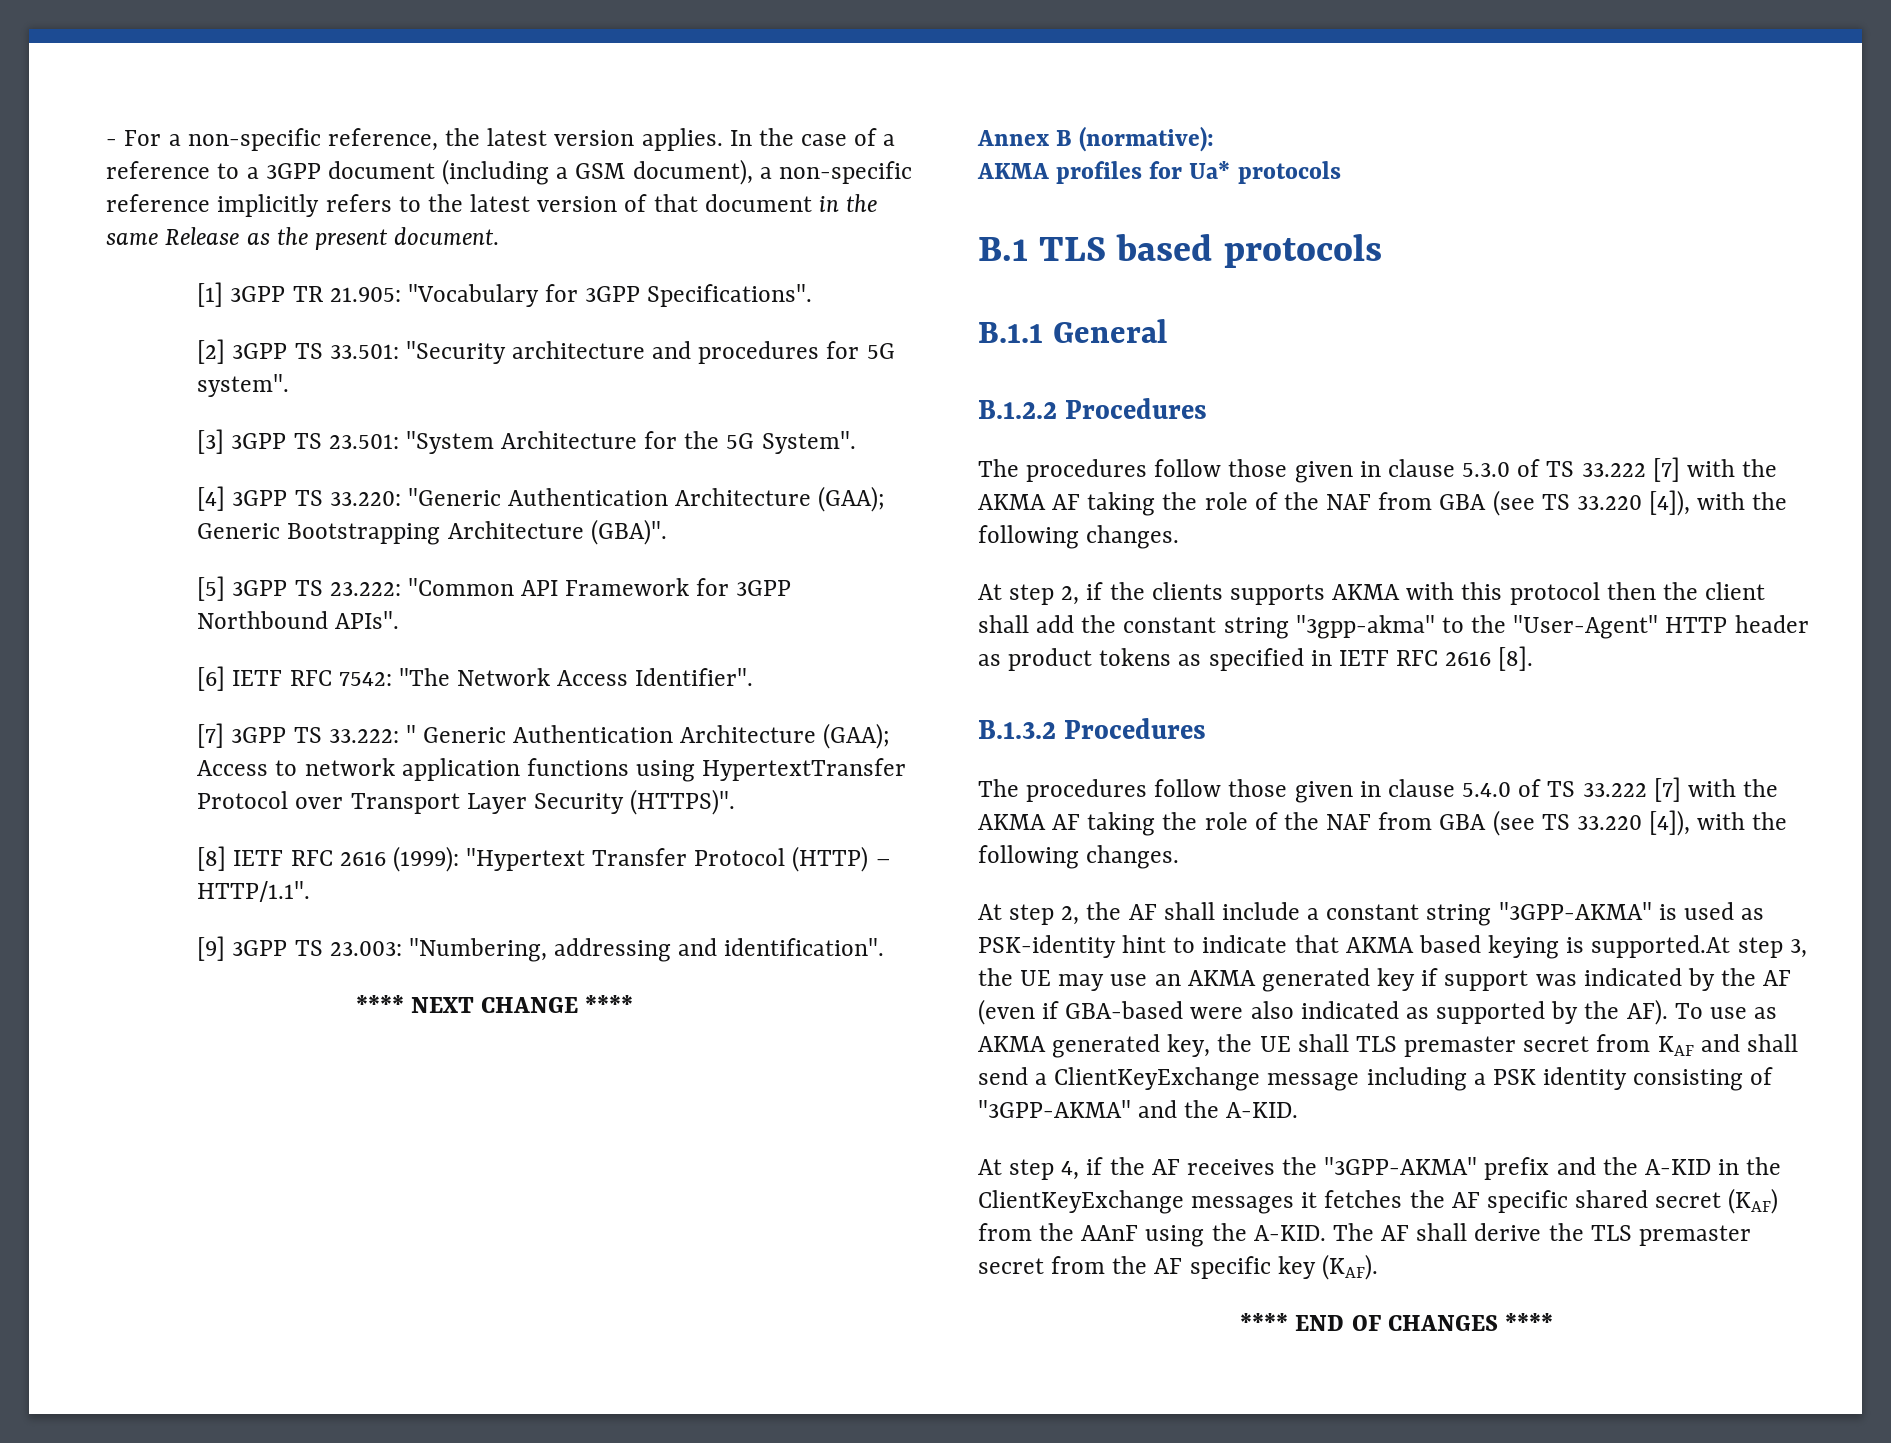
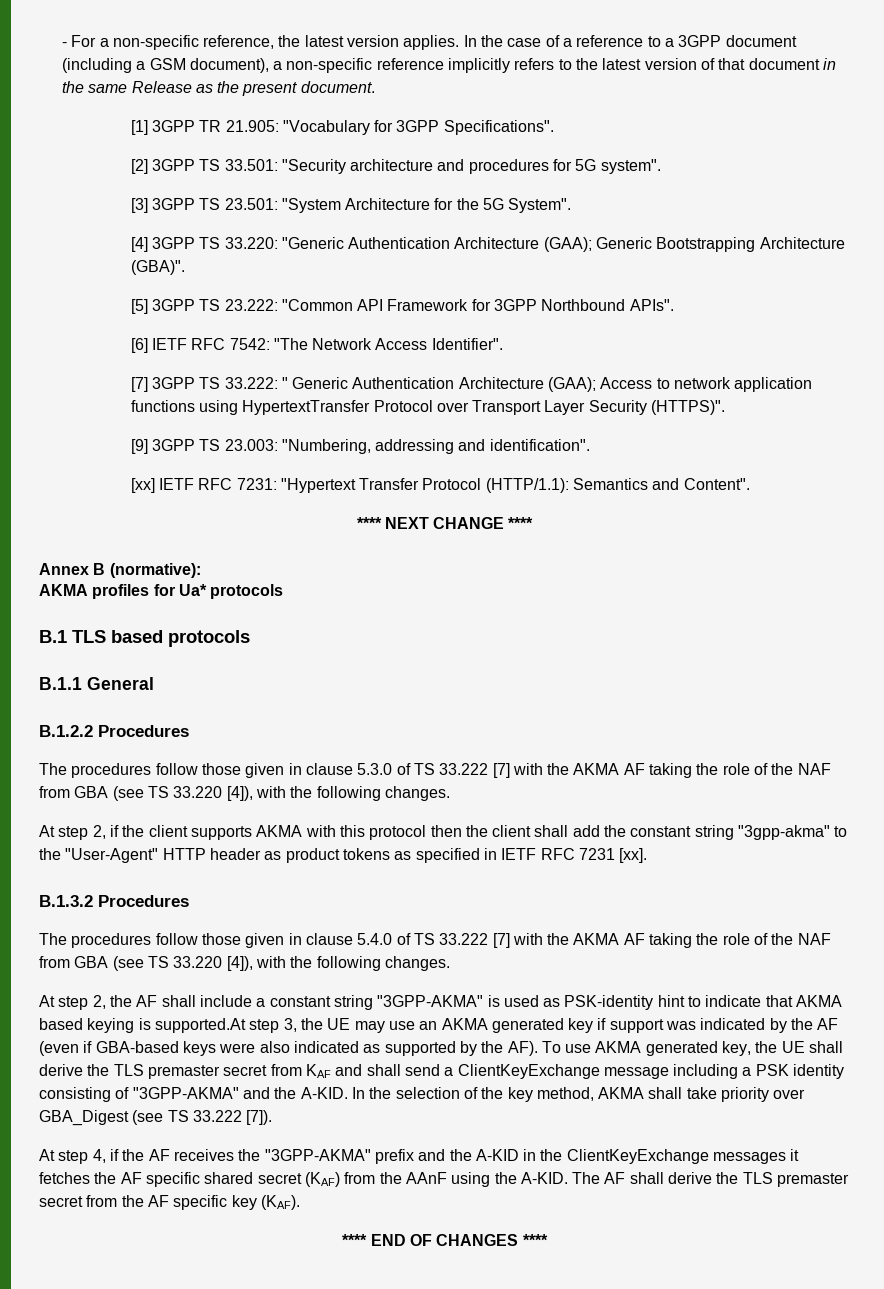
[197,846,891,872] [197,881,311,902] // [8] IETF RFC 2616 (1999): "Hypertext Transfer Protocol (HTTP) – HTTP/1.1". -> (726, 407) none
(885, 947) none -> [130,478,750,493] // [xx] IETF RFC 7231: "Hypertext Transfer Protocol (HTTP/1.1): Semantics and Content".
[1151,582,1223,600] clients -> [148,825,188,837] client
[1445,646,1534,671] 2616 [8]. -> [578,848,648,863] 7231 [xx].
(1184, 1010) none -> [182,1041,216,1056] keys
[1754,1007,1778,1019] as -> (592, 1048) none
(1349, 1043) none -> [39,1064,110,1076] derive the
(1299, 1110) none -> [351,1087,806,1102] [39,1110,273,1126] In the selection of the key method, AKMA shall take priority over GBA_Digest (see TS 33.222 [7]).

